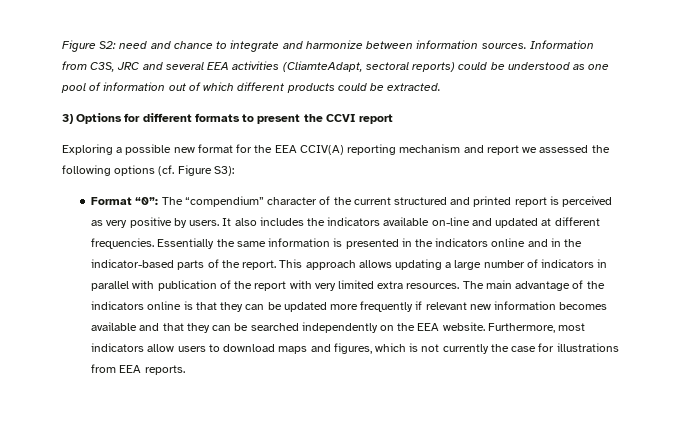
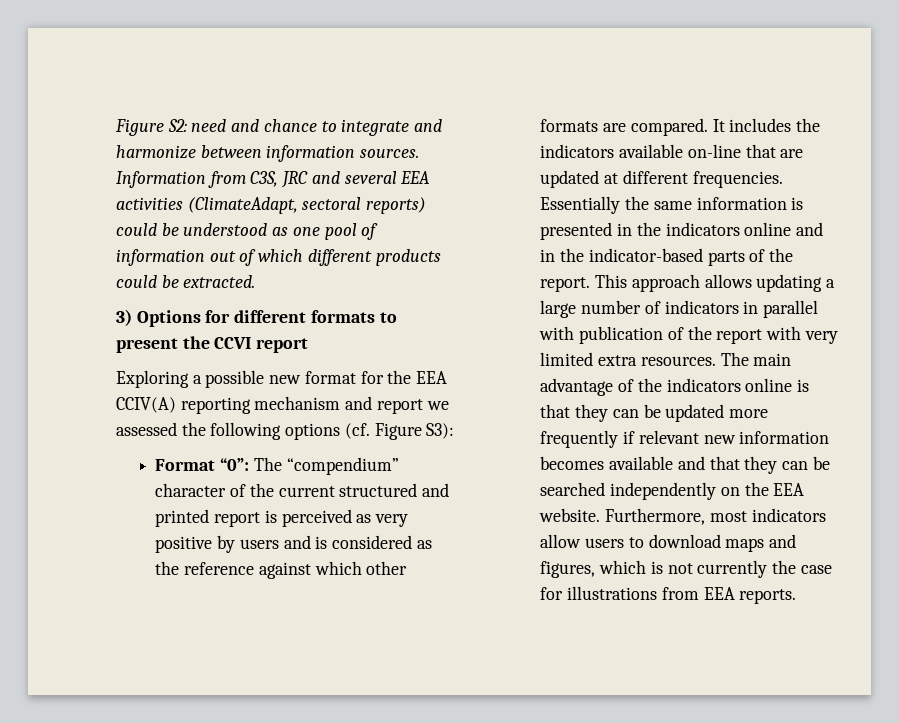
[282,61,363,72] (CliamteAdapt, -> [187,197,298,214] (ClimateAdapt,
[189,218,257,226] users. It also -> [239,535,432,549] [155,561,408,579] [540,118,725,136] users and is considered as the reference against which other formats are compared. It
[471,218,492,226] and -> [745,144,804,158] that are

